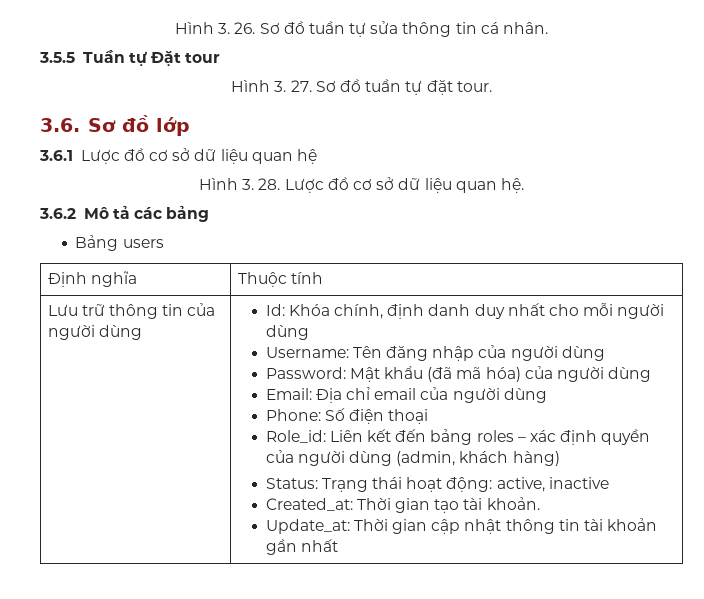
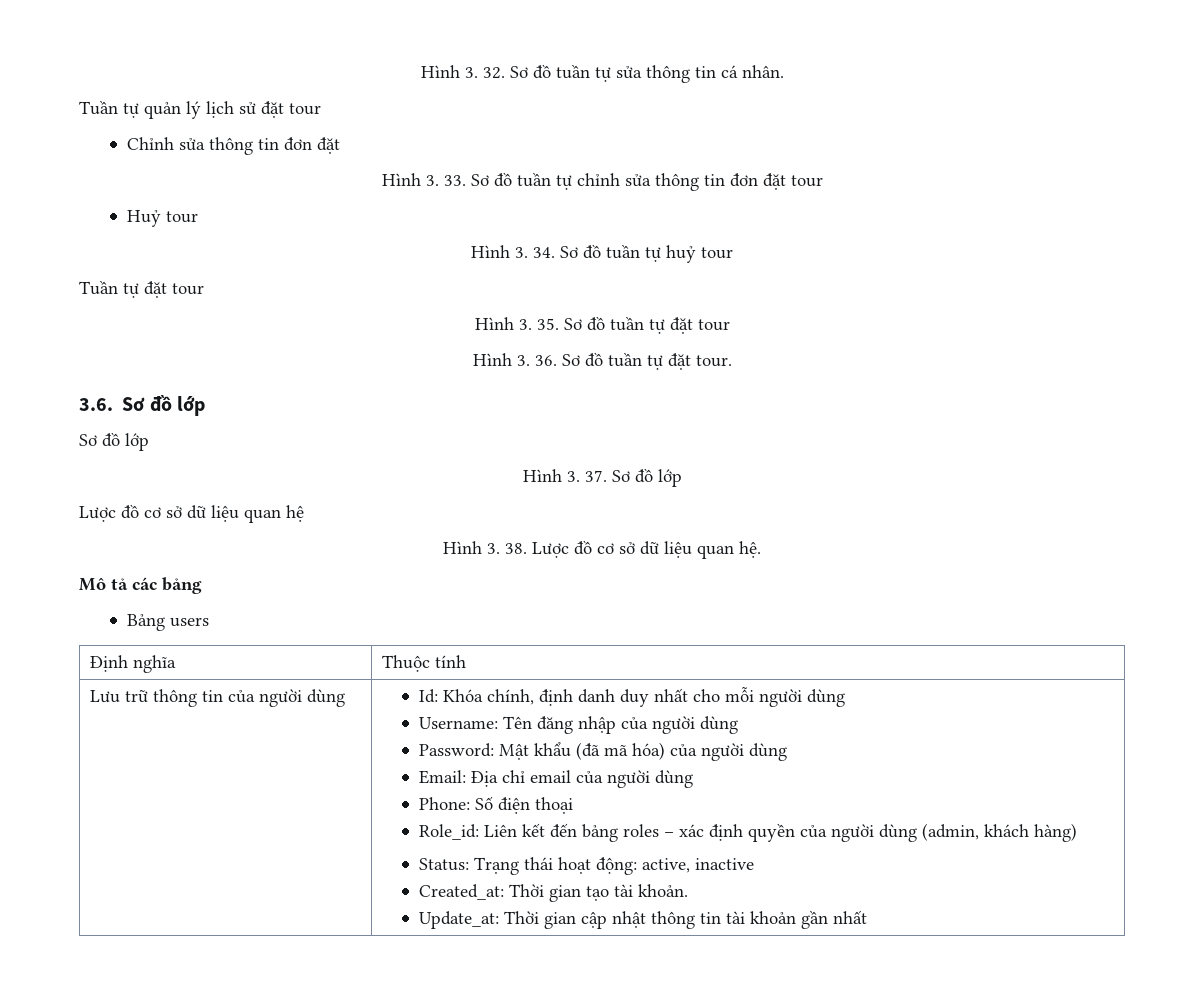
[174,22,256,34] Hình 3. 26. -> [420,65,505,79] Hình 3. 32.
[39,50,221,67] [231,80,312,92] 3.5.5 Tuần tự Đặt tour // Hình 3. 27. -> [79,100,321,119] [126,137,340,155] [381,172,823,191] [126,210,198,227] [471,244,733,263] [79,280,204,298] [474,316,730,334] [472,353,557,366] Tuần tự quản lý lịch sử đặt tour // Chỉnh sửa thông tin đơn đặt // Hình 3. 33. Sơ đồ tuần tự chỉnh sửa thông tin đơn đặt tour // Huỷ tour // Hình 3. 34. Sơ đồ tuần tự huỷ tour // Tuần tự đặt tour // Hình 3. 35. Sơ đồ tuần tự đặt tour // Hình 3. 36.
[39,150,73,161] 3.6.1 -> [79,432,149,451] [522,468,682,487] Sơ đồ lớp // Hình 3. 37. Sơ đồ lớp //
[258,178,281,190] 28. -> [505,543,527,554] 38.
[39,208,76,219] 3.6.2 -> (761, 549) none

